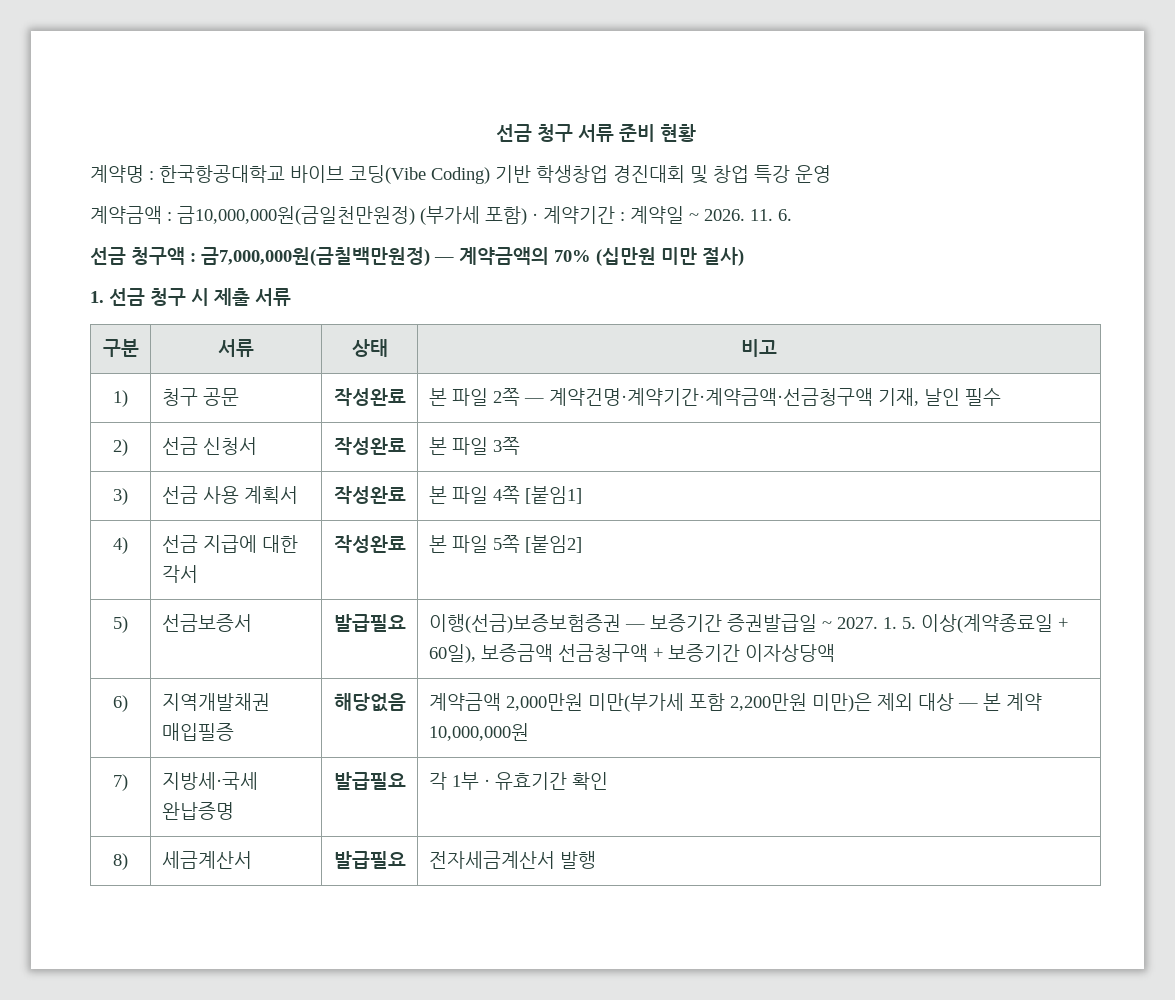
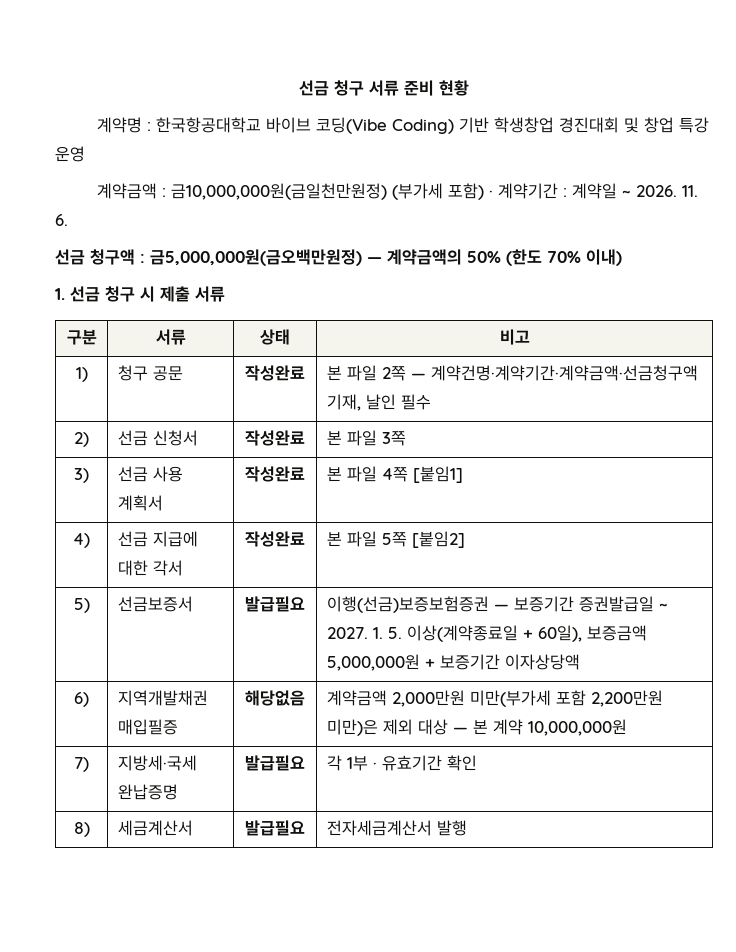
[201,247,430,266] 금7,000,000원(금칠백만원정) -> [150,249,362,266] 금5,000,000원(금오백만원정)
[554,247,744,266] 70% (십만원 미만 절사) -> [467,249,622,266] 50% (한도 70% 이내)
[557,644,648,662] 선금청구액 -> [326,654,420,671] 5,000,000원

